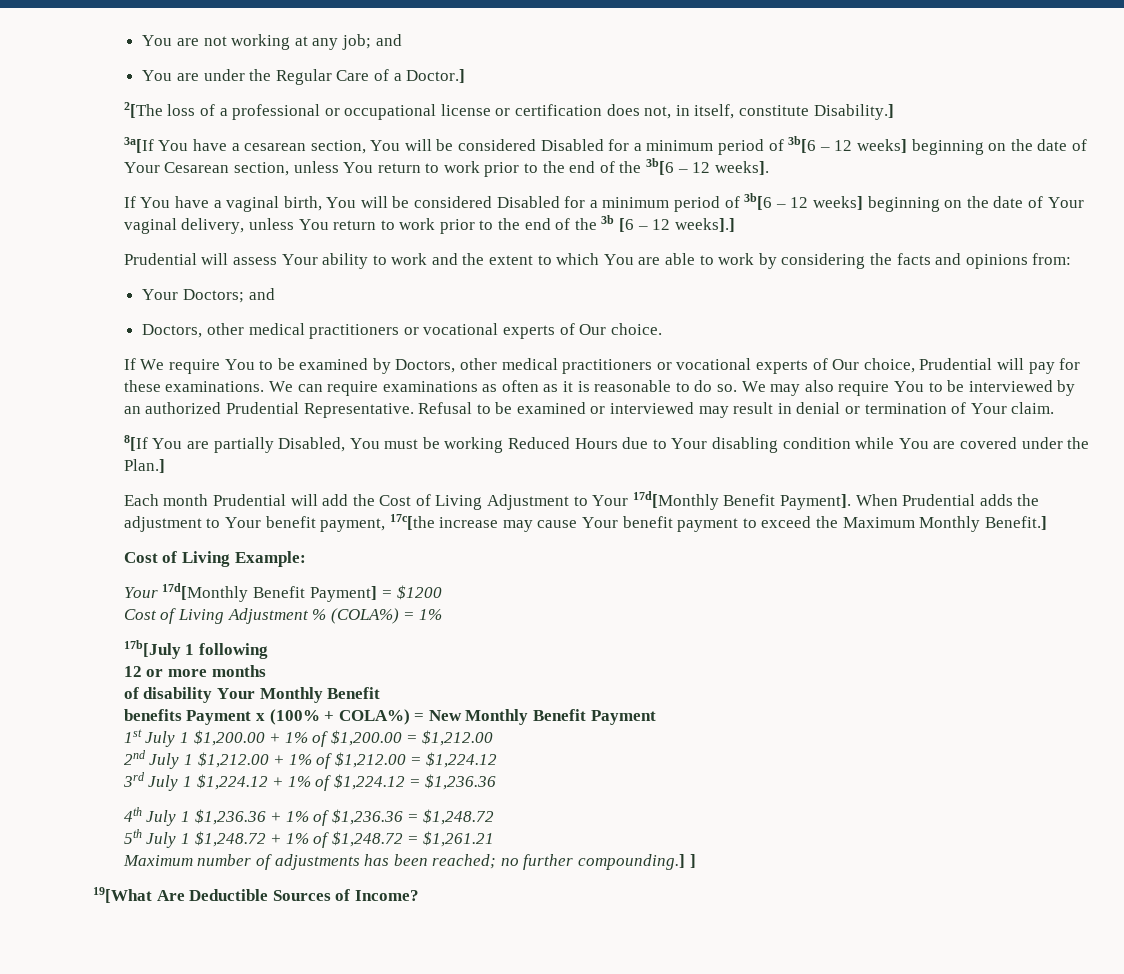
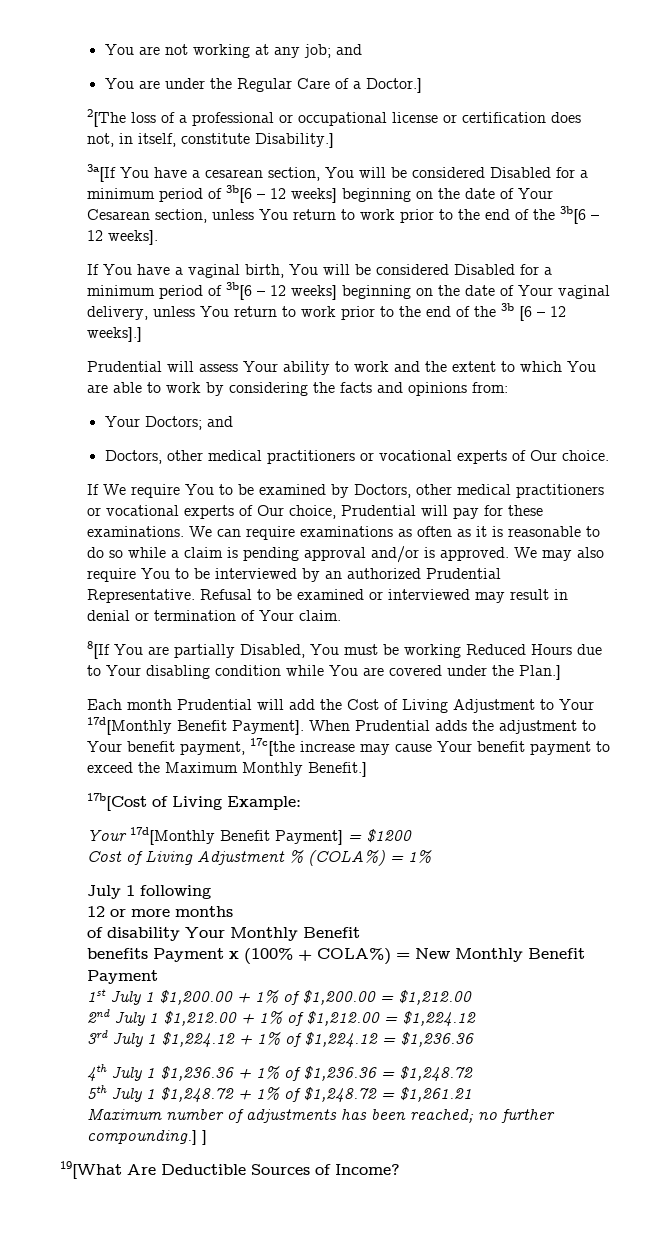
[717,384,738,392] so. -> [109,546,510,563] so while a claim is pending approval and/or is approved.
[123,552,158,563] Cost -> [87,793,148,811] 17b[Cost
[123,640,181,659] 17b[July -> [87,885,122,899] July

